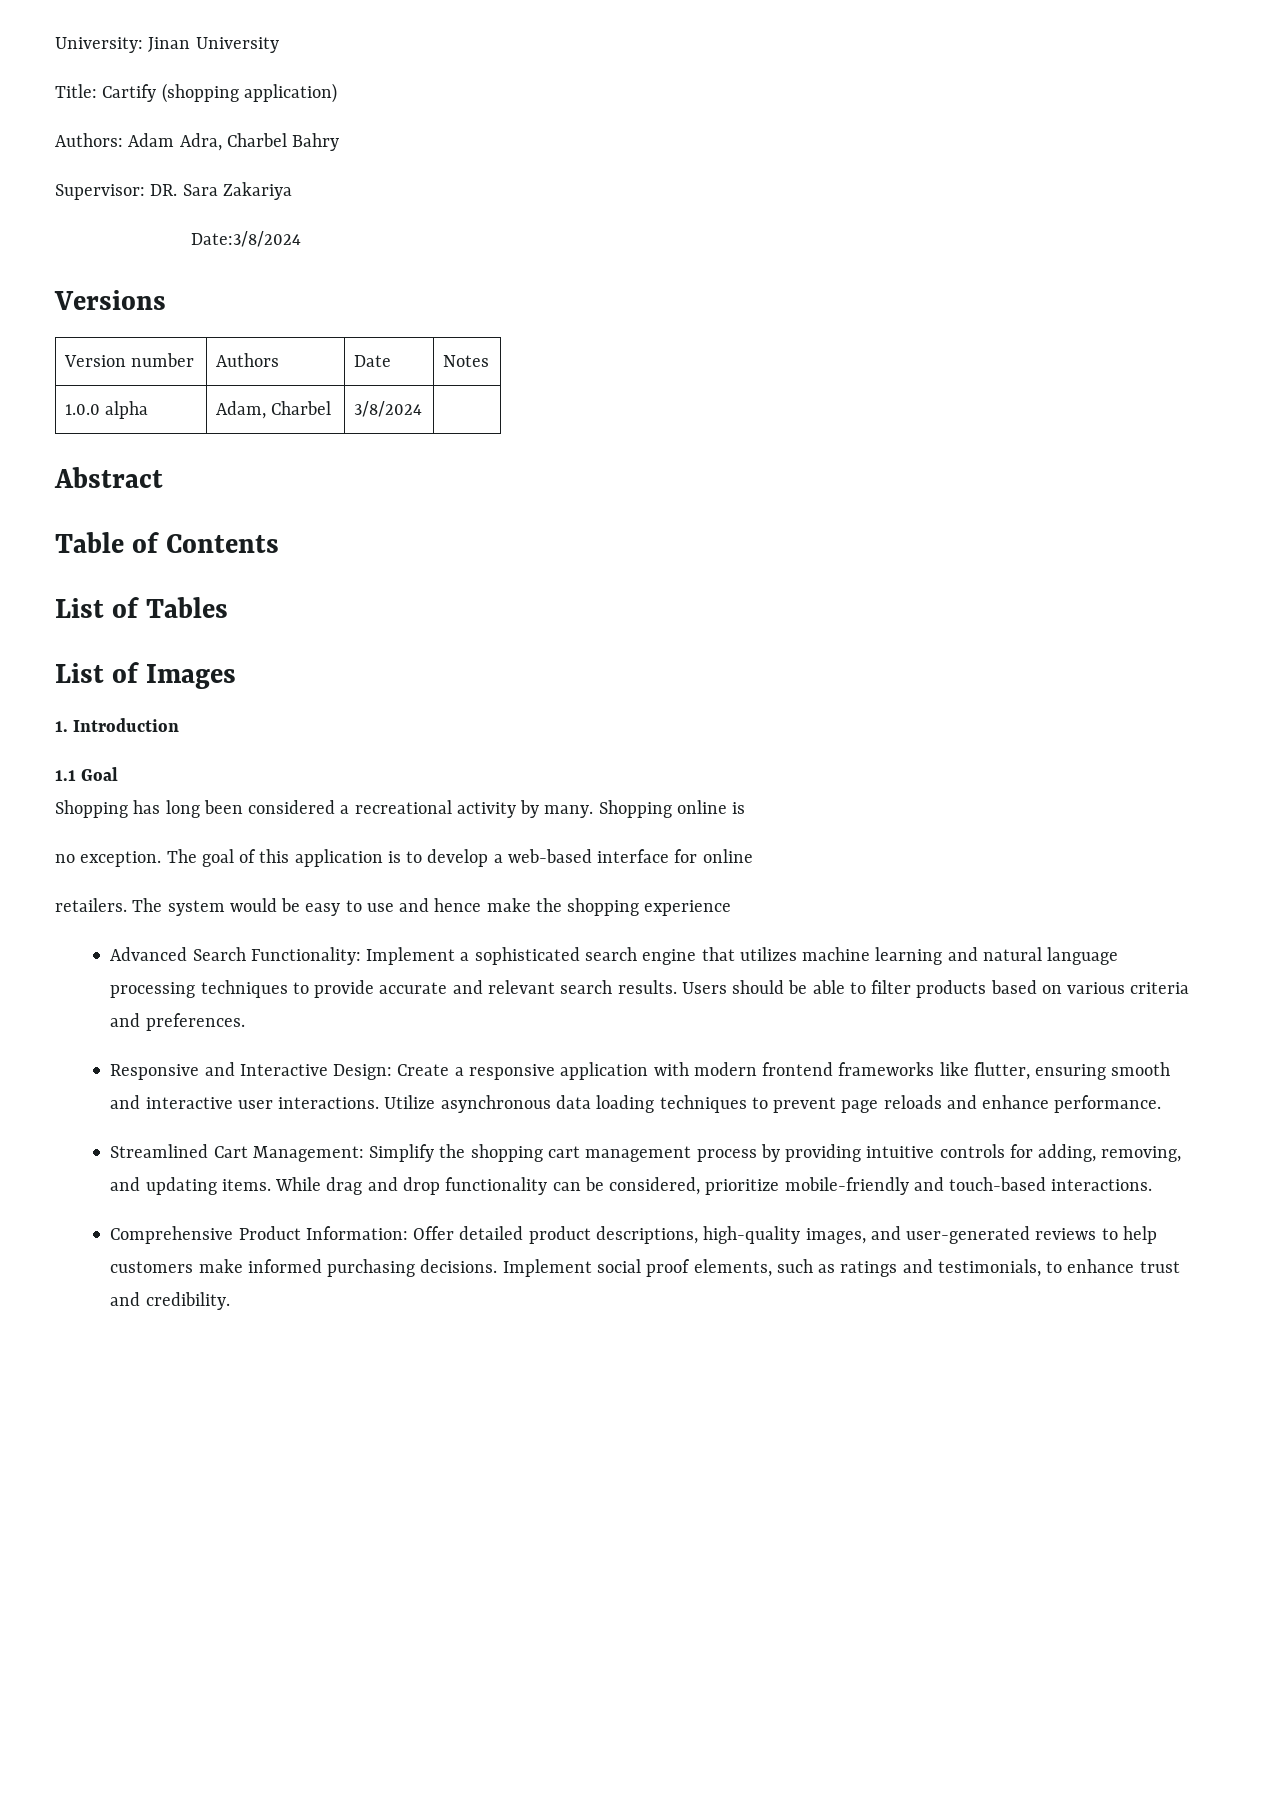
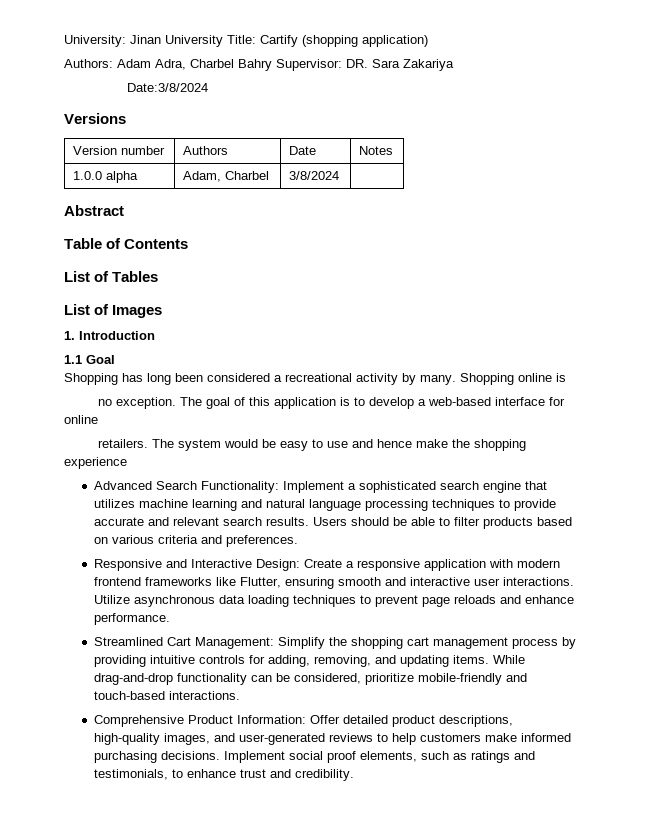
(279, 45) // -> (223, 41) none
(340, 142) // -> (272, 65) none
[973,1062,1030,1080] flutter, -> [240,577,282,588] Flutter,
[326,1177,441,1195] drag and drop -> [94,673,174,685] drag-and-drop

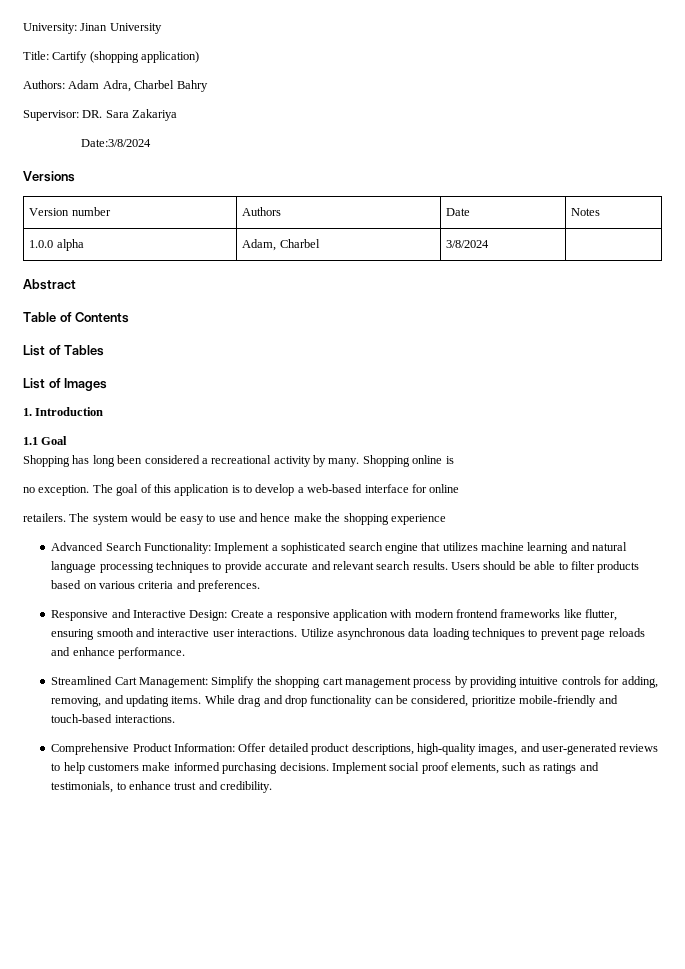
(223, 41) none -> (162, 28) //
(272, 65) none -> (208, 86) //
[240,577,282,588] Flutter, -> [585,609,618,621] flutter,
[94,673,174,685] drag-and-drop -> [238,695,307,707] drag and drop

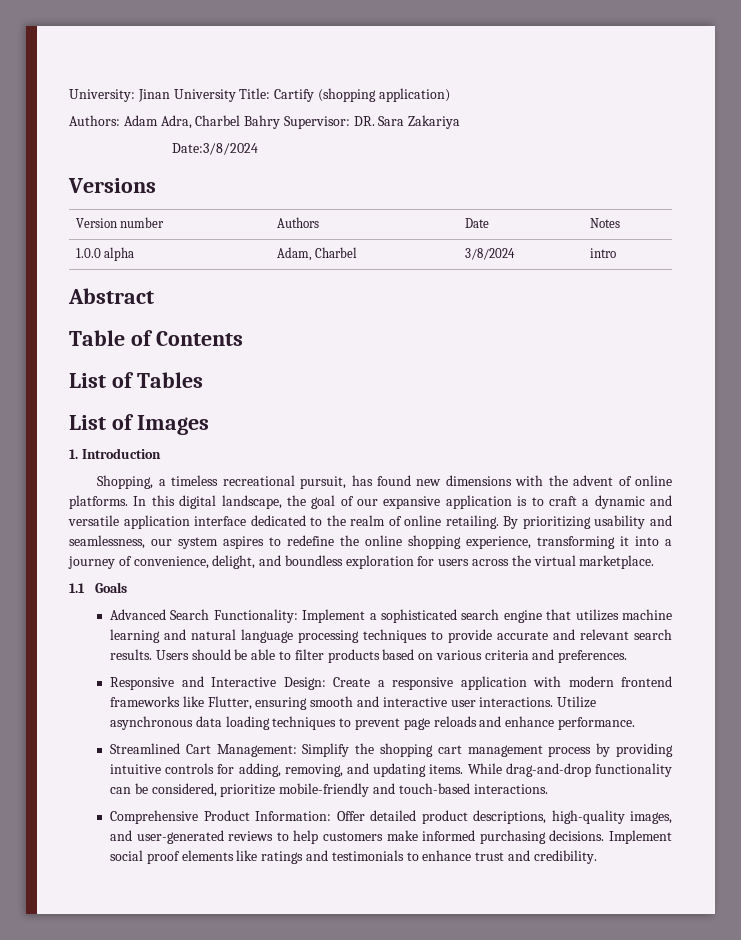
(162, 28) // -> (236, 95) none
(208, 86) // -> (281, 122) none
(490, 244) none -> [589,248,616,258] intro
[23,436,68,445] [23,455,454,467] [23,484,460,496] [23,513,446,525] 1.1 Goal // Shopping has long been considered a recreational activity by many. Shopping online is // no exception. The goal of this application is to develop a web-based interface for online // retailers. The system would be easy to use and hence make the shopping experience -> [97,475,672,489] [69,495,672,509] [68,515,673,529] [69,535,672,549] [68,555,655,569] [69,582,127,593] Shopping, a timeless recreational pursuit, has found new dimensions with the advent of online platforms. In this digital landscape, the goal of our expansive application is to craft a dynamic and versatile application interface dedicated to the realm of online retailing. By prioritizing usability and seamlessness, our system aspires to redefine the online shopping experience, transforming it into a journey of convenience, delight, and boundless exploration for users across the virtual marketplace. // 1.1 Goals
[585,609,618,621] flutter, -> [207,696,252,710] Flutter,
[238,695,307,707] drag and drop -> [505,763,591,777] drag-and-drop
[451,762,540,774] elements, such as -> [181,850,258,861] elements like
[51,781,114,793] testimonials, -> [331,850,404,861] testimonials

